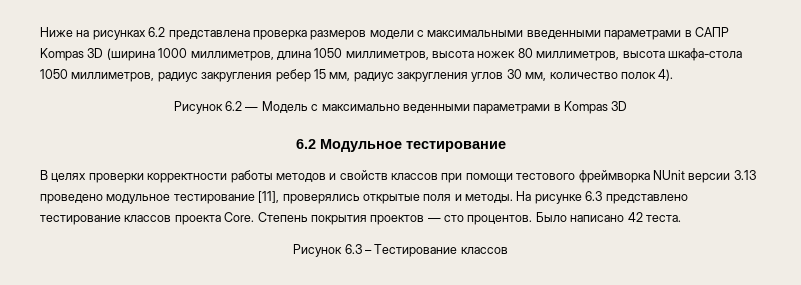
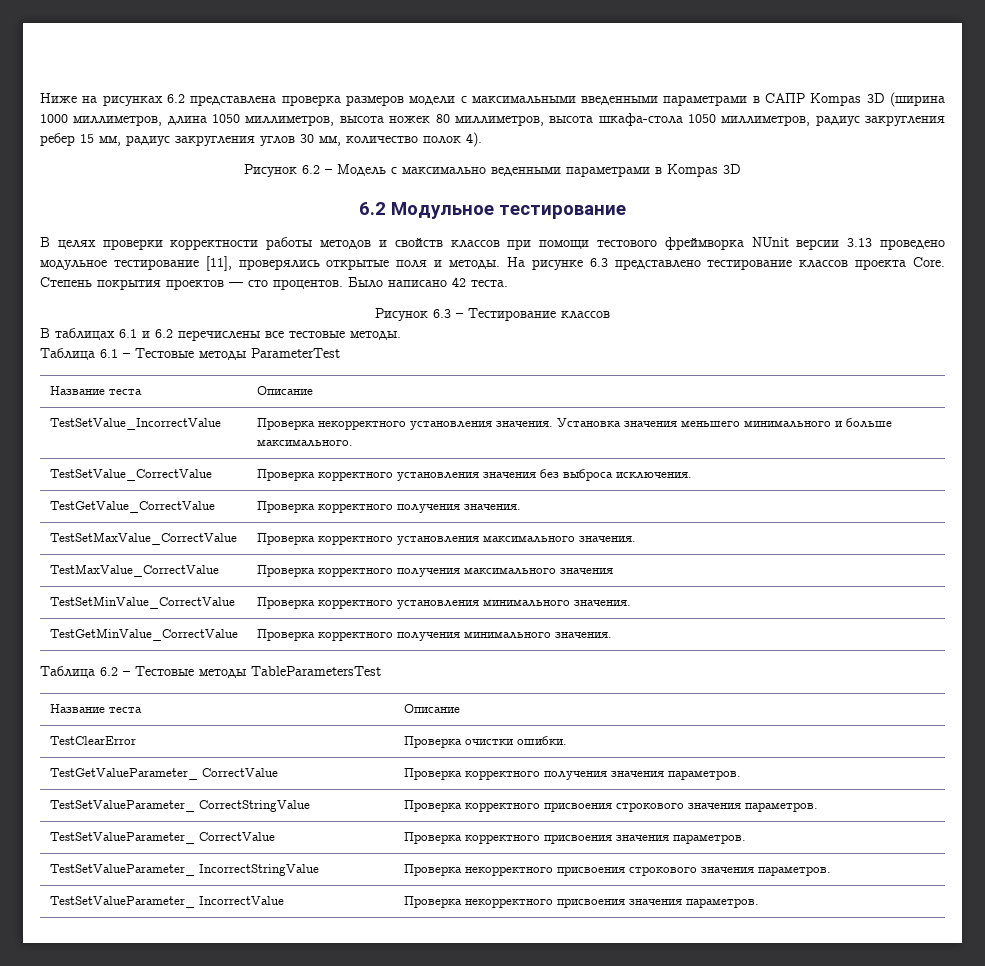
[245,107,259,111] — -> [325,169,332,174] –
(508, 250) none -> [40,328,401,341] [40,348,340,360] [49,386,142,395] [256,386,313,395] [49,418,221,430] [256,418,892,430] [256,439,353,447] [49,469,212,481] [256,469,692,481] [49,501,215,513] [256,501,521,513] [49,532,237,545] [256,533,636,545] [49,564,219,577] [256,565,613,577] [49,596,235,609] [256,597,631,609] [49,628,238,641] [256,629,612,641] [40,666,381,678] [49,704,142,713] [403,704,460,713] [49,736,136,745] [403,736,567,748] [49,768,278,780] [403,768,741,780] [49,800,310,812] [403,800,818,812] [49,832,275,844] [403,832,746,844] [49,864,319,876] [403,864,831,876] [49,896,284,908] [403,896,759,908] // В таблицах 6.1 и 6.2 перечислены все тестовые методы. // Таблица 6.1 – Тестовые методы ParameterTest // Название теста | Описание // TestSetValue_IncorrectValue | Проверка некорректного установления значения. Установка значения меньшего минимального и больше максимального. // TestSetValue_CorrectValue | Проверка корректного установления значения без выброса исключения. // TestGetValue_CorrectValue | Проверка корректного получения значения. // TestSetMaxValue_CorrectValue | Проверка корректного установления максимального значения. // TestMaxValue_CorrectValue | Проверка корректного получения максимального значения // TestSetMinValue_CorrectValue | Проверка корректного установления минимального значения. // TestGetMinValue_CorrectValue | Проверка корректного получения минимального значения. // Таблица 6.2 – Тестовые методы TableParametersTest // Название теста | Описание // TestClearError | Проверка очистки ошибки. // TestGetValueParameter_ CorrectValue | Проверка корректного получения значения параметров. // TestSetValueParameter_ CorrectStringValue | Проверка корректного присвоения строкового значения параметров. // TestSetValueParameter_ CorrectValue | Проверка корректного присвоения значения параметров. // TestSetValueParameter_ IncorrectStringValue | Проверка некорректного присвоения строкового значения параметров. // TestSetValueParameter_ IncorrectValue | Проверка некорректного присвоения значения параметров.

